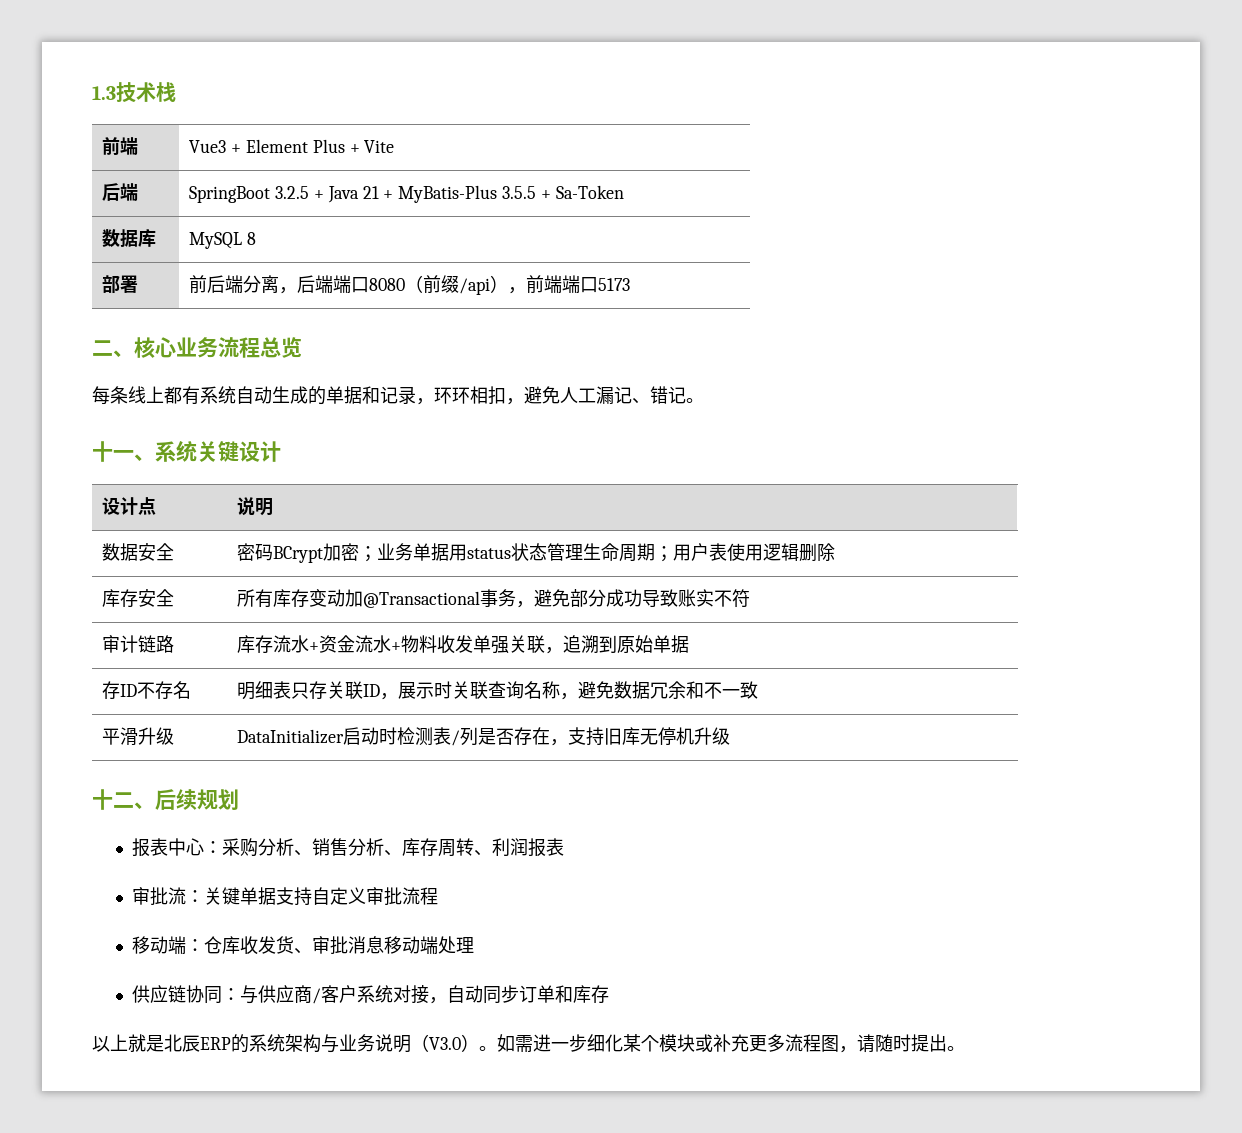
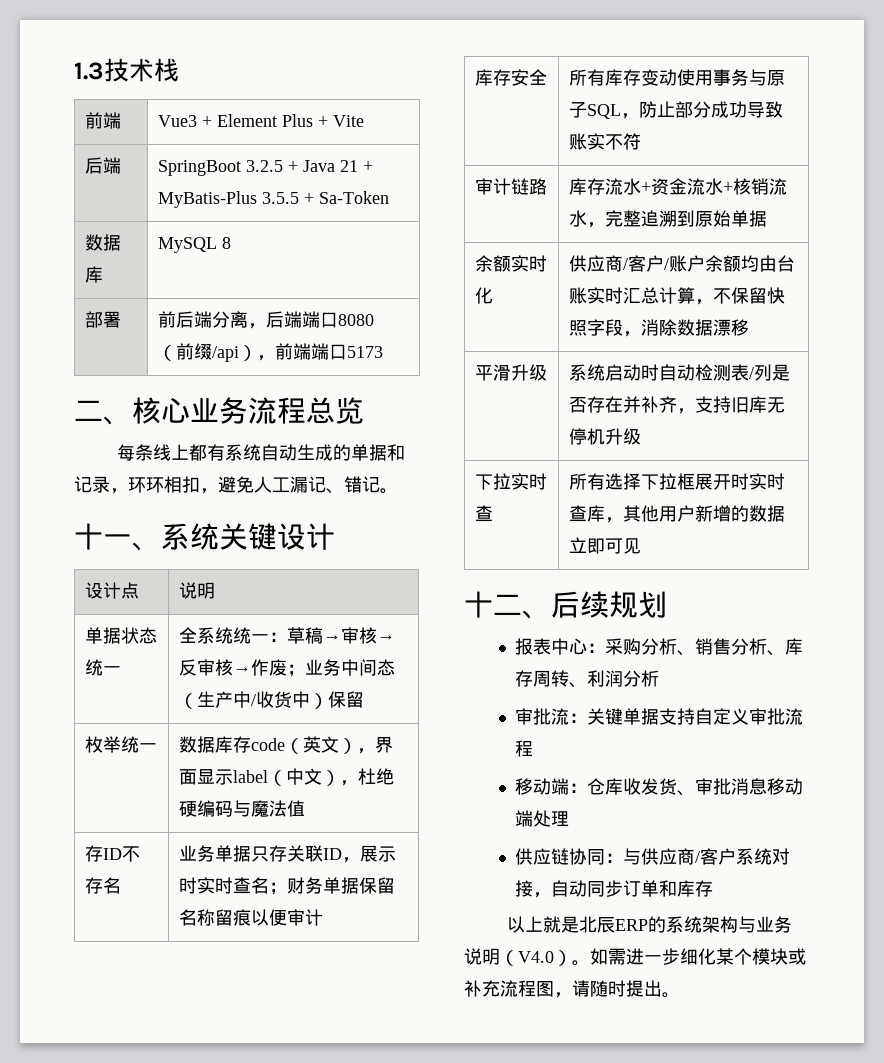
[102,543,175,561] [237,543,836,563] 数据安全 | 密码BCrypt加密；业务单据用status状态管理生命周期；用户表使用逻辑删除 -> [85,627,158,644] [85,659,122,676] [179,627,396,644] [179,659,396,677] [179,691,365,709] [85,736,158,753] [179,736,394,754] [179,768,395,786] [179,800,306,817] [85,845,141,862] [85,877,122,894] [179,845,397,863] [179,877,396,895] [179,909,324,926] 单据状态统一 | 全系统统一：草稿→审核→反审核→作废；业务中间态（生产中/收货中）保留 // 枚举统一 | 数据库存code（英文），界面显示label（中文），杜绝硬编码与魔法值 // 存ID不存名 | 业务单据只存关联ID，展示时实时查名；财务单据保留名称留痕以便审计
[345,589,571,608] 加@Transactional事务，避免 -> [677,69,786,86] [569,101,676,119] 使用事务与原子SQL，防止
[401,635,564,654] 物料收发单强关联， -> [733,178,788,195] [569,210,642,228] 核销流水，完整
[102,681,192,699] [237,681,759,700] 存ID不存名 | 明细表只存关联ID，展示时关联查询名称，避免数据冗余和不一致 -> [475,255,548,272] [475,287,494,304] [569,255,796,272] [569,287,786,305] [569,319,750,337] 余额实时化 | 供应商/客户/账户余额均由台账实时汇总计算，不保留快照字段，消除数据漂移
[237,727,398,745] DataInitializer启动时 -> [569,364,696,381] 系统启动时自动
(551, 736) none -> [623,396,678,413] 并补齐
(731, 736) none -> [475,473,548,490] [475,505,494,522] [569,473,786,490] [569,505,786,523] [569,537,642,554] // 下拉实时查 | 所有选择下拉框展开时实时查库，其他用户新增的数据立即可见
[528,838,565,857] 报表 -> [623,670,660,687] 分析
[429,1037,461,1050] V3.0 -> [518,951,554,963] V4.0
[749,1034,785,1052] 更多 -> (500, 988) none

